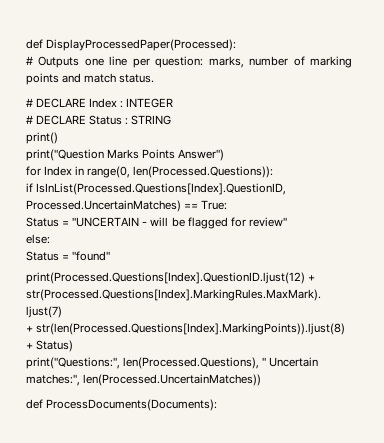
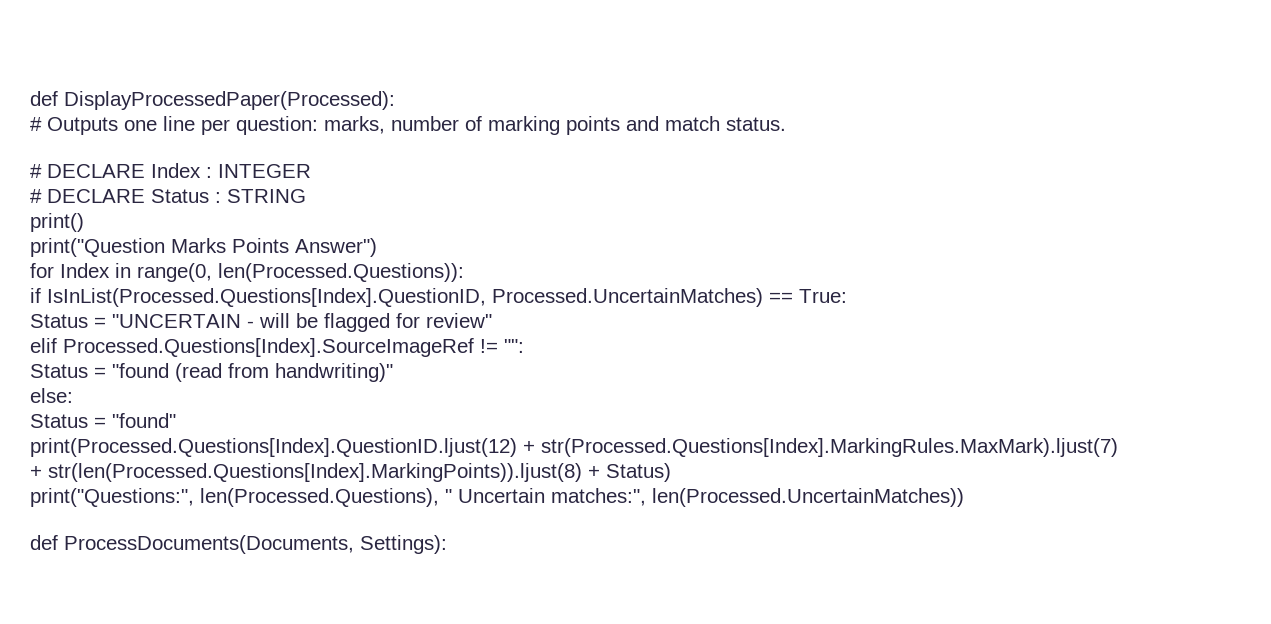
(287, 222) none -> [30,338,524,357] [30,363,393,382] // elif Processed.Questions[Index].SourceImageRef != "": // Status = "found (read from handwriting)"
[46,399,218,411] ProcessDocuments(Documents): -> [64,535,447,554] ProcessDocuments(Documents, Settings):

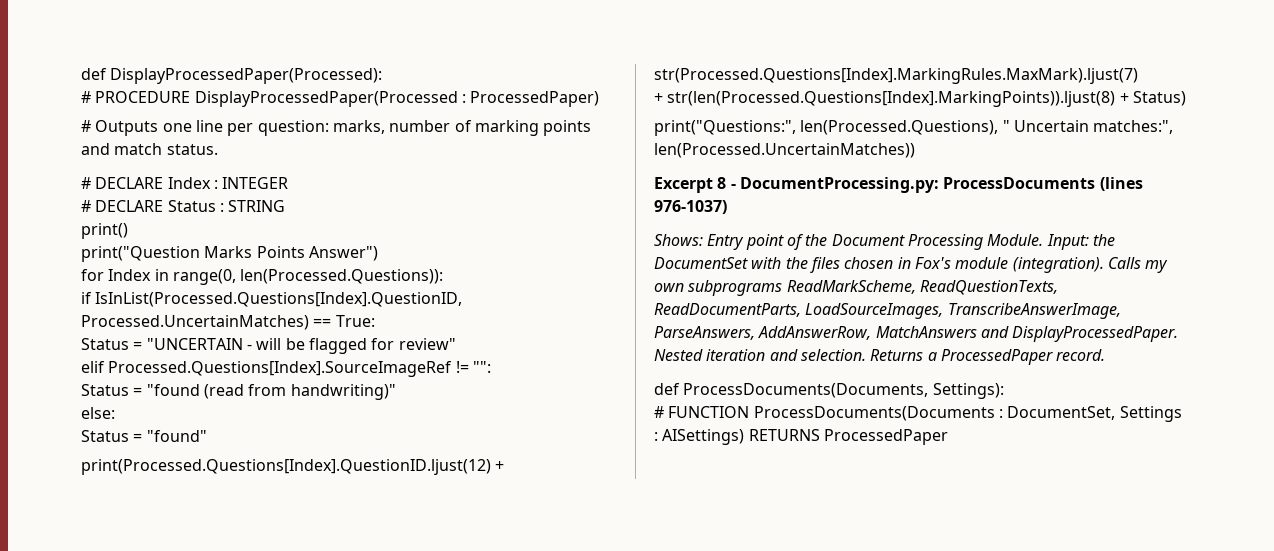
(395, 100) none -> [81,91,600,107] // # PROCEDURE DisplayProcessedPaper(Processed : ProcessedPaper)
[30,535,447,554] def ProcessDocuments(Documents, Settings): -> [654,177,1143,193] [654,200,727,214] [654,234,1115,250] [654,257,1169,273] [654,280,1058,296] [654,303,1121,319] [654,326,1179,342] [654,349,1106,365] [654,383,1004,399] [654,406,1182,422] [654,429,948,445] Excerpt 8 - DocumentProcessing.py: ProcessDocuments (lines 976-1037) // Shows: Entry point of the Document Processing Module. Input: the DocumentSet with the files chosen in Fox's module (integration). Calls my own subprograms ReadMarkScheme, ReadQuestionTexts, ReadDocumentParts, LoadSourceImages, TranscribeAnswerImage, ParseAnswers, AddAnswerRow, MatchAnswers and DisplayProcessedPaper. Nested iteration and selection. Returns a ProcessedPaper record. // def ProcessDocuments(Documents, Settings): // # FUNCTION ProcessDocuments(Documents : DocumentSet, Settings : AISettings) RETURNS ProcessedPaper

